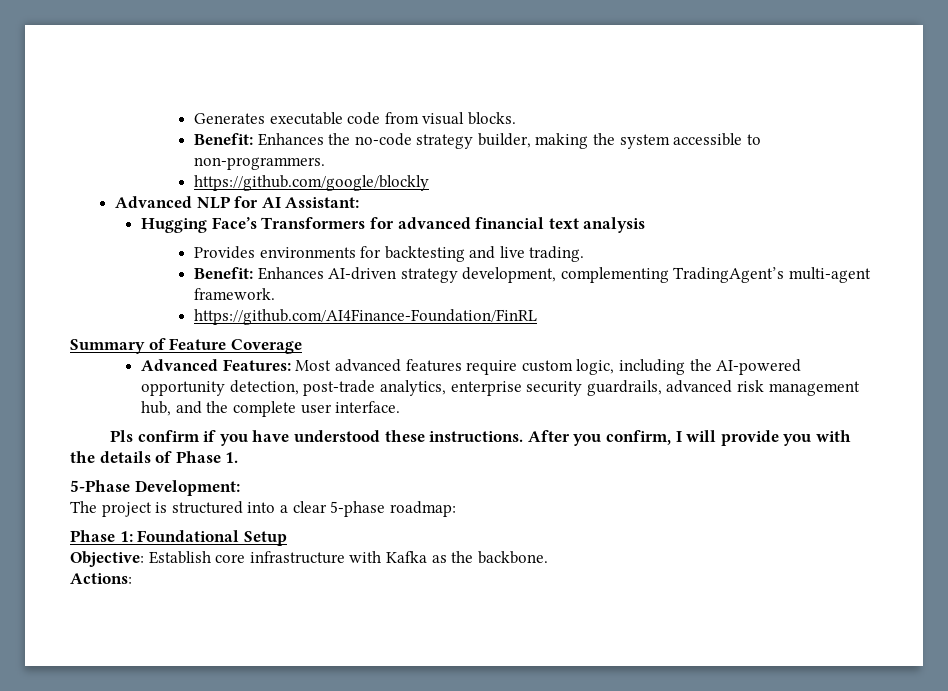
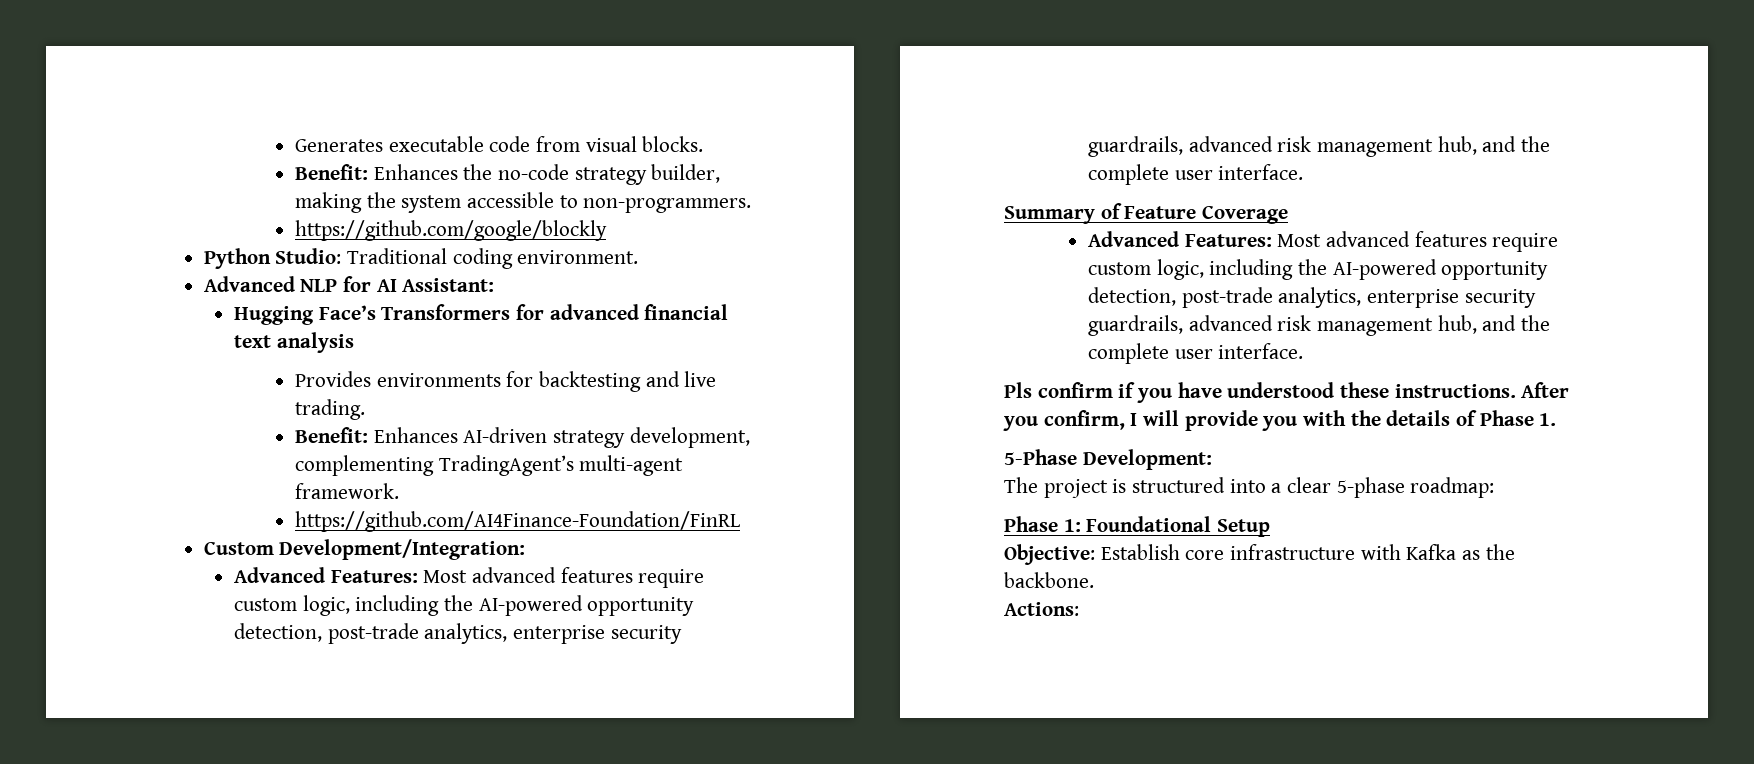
(429, 183) none -> [203,248,639,269] // Python Studio: Traditional coding environment.
(537, 317) none -> [203,539,526,560] [234,567,705,588] [234,595,695,616] [234,623,682,644] [1088,136,1551,157] [1088,164,1304,185] // Custom Development/Integration: // Advanced Features: Most advanced features require custom logic, including the AI-powered opportunity detection, post-trade analytics, enterprise security guardrails, advanced risk management hub, and the complete user interface.

